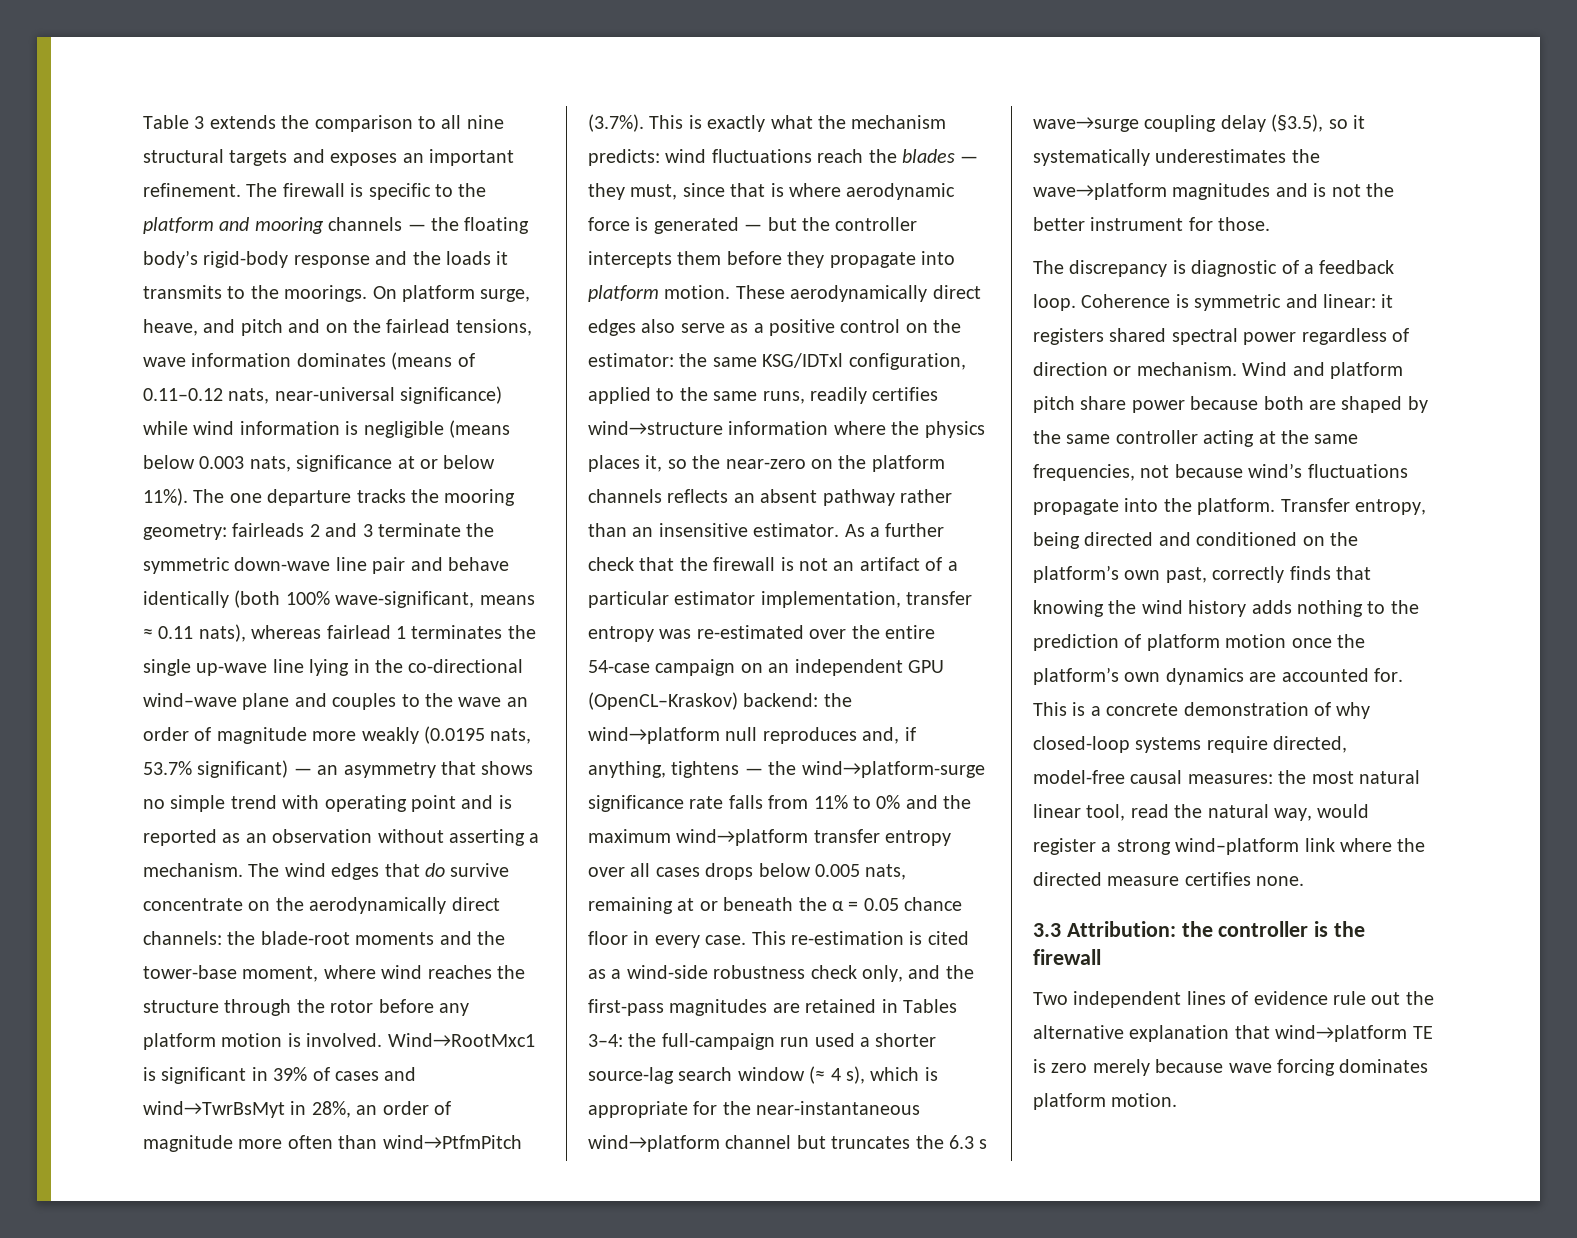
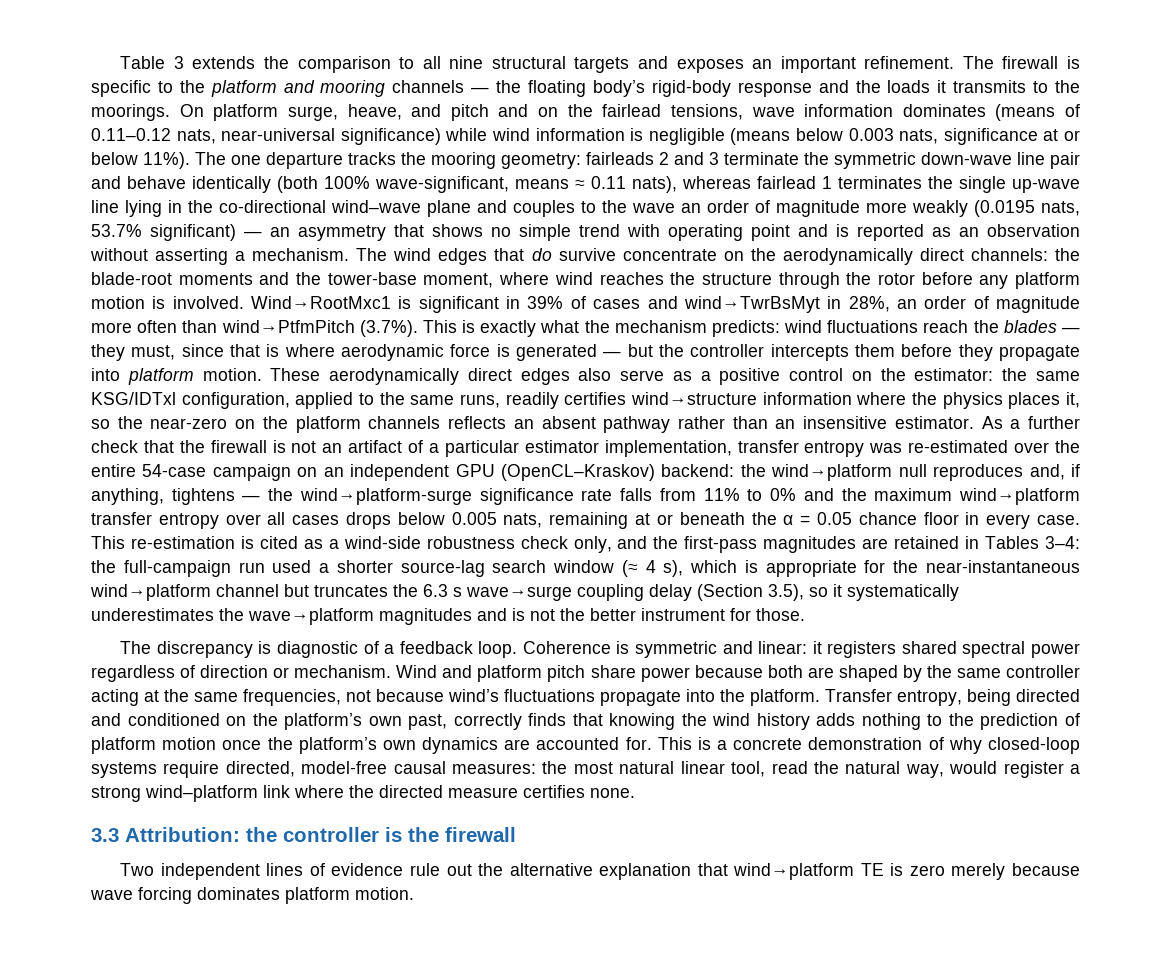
[1271,114,1324,132] (§3.5), -> [697,584,804,601] (Section 3.5),

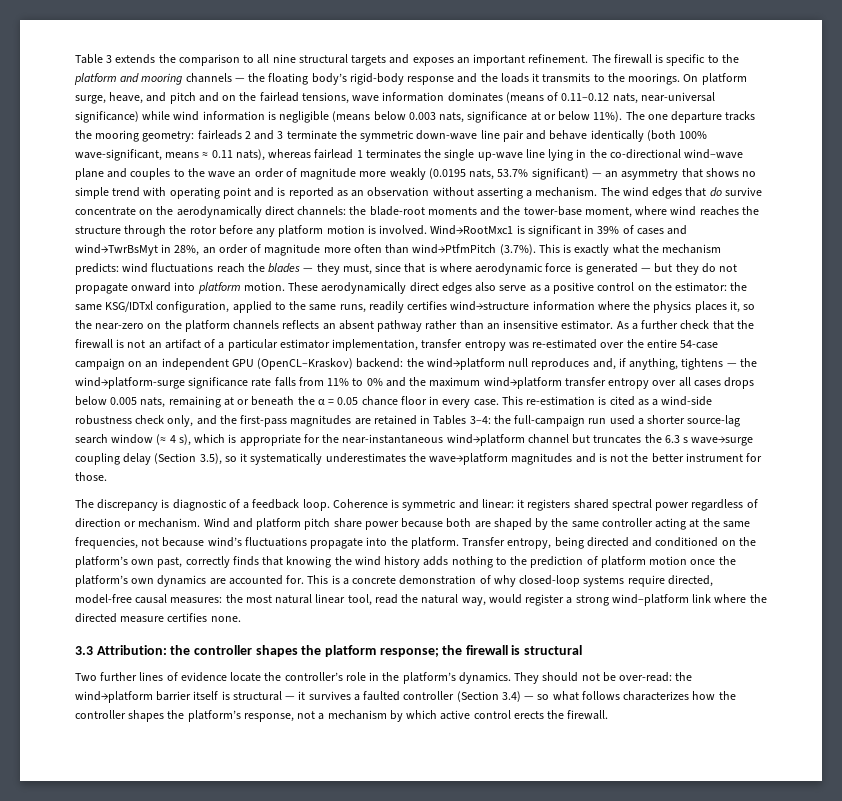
[659,344,1081,361] the controller intercepts them before they propagate -> [675,263,738,275] [75,282,172,294] they do not propagate onward
[385,827,516,842] is the firewall -> [255,645,583,657] shapes the platform response; the firewall is structural
[160,863,260,880] independent -> [100,672,138,681] further
[410,863,1080,880] [90,887,414,904] rule out the alternative explanation that wind→platform TE is zero merely because wave forcing dominates platform motion. -> [230,672,693,684] [75,691,736,703] [75,710,609,722] locate the controller’s role in the platform’s dynamics. They should not be over-read: the wind→platform barrier itself is structural — it survives a faulted controller (Section 3.4) — so what follows characterizes how the controller shapes the platform’s response, not a mechanism by which active control erects the firewall.

